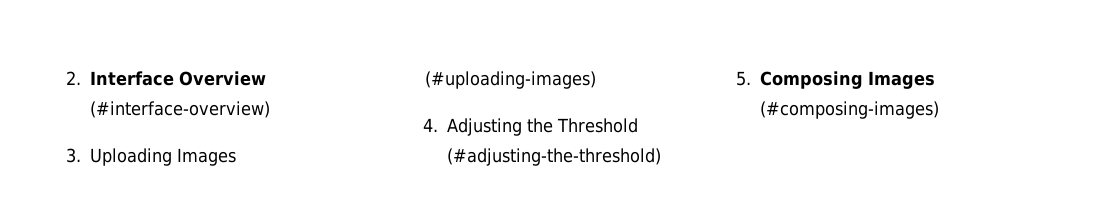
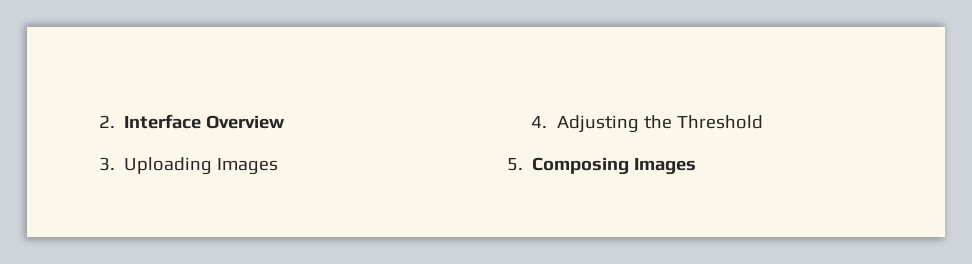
[90,101,270,118] (#interface-overview) -> (286, 122) none
[425,71,596,89] (#uploading-images) -> (279, 166) none
[446,148,661,166] (#adjusting-the-threshold) -> (763, 122) none
[760,101,939,119] (#composing-images) -> (697, 166) none

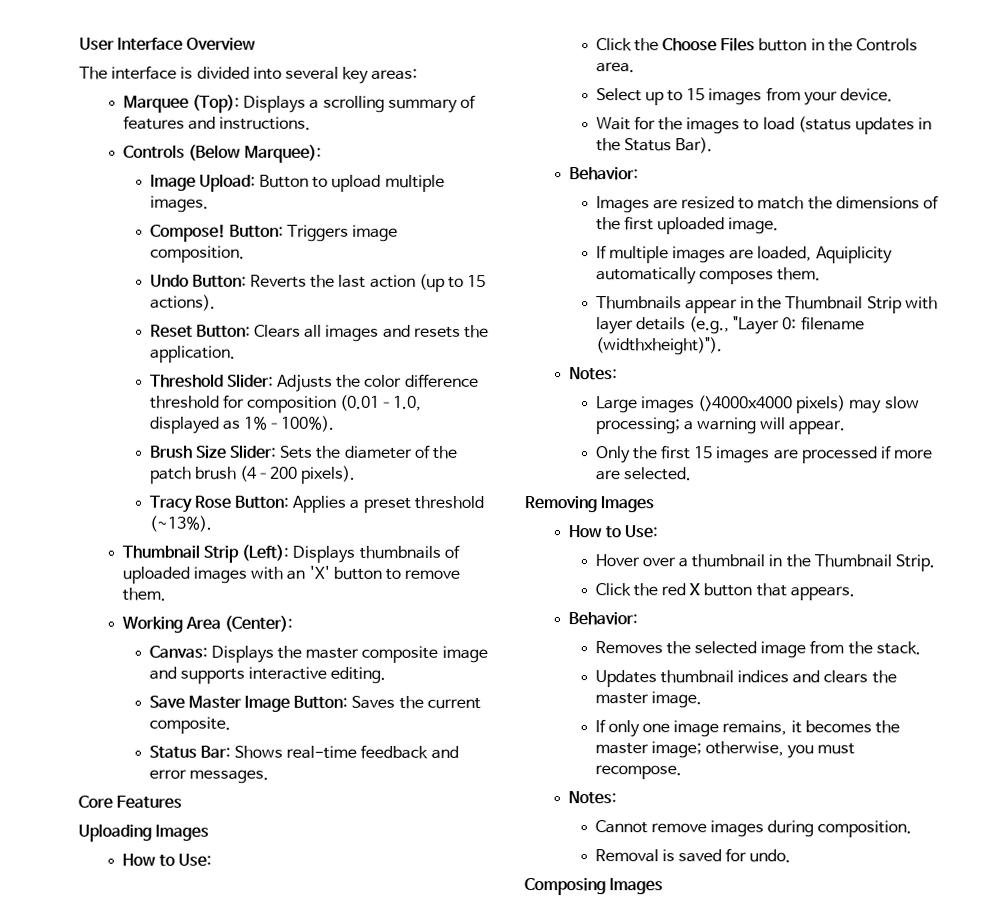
[99,115,115,128] 2. -> [79,37,115,51] User
[99,157,279,175] [531,115,763,133] [507,158,523,171] 3. Uploading Images // 4. Adjusting the Threshold // 5. -> [79,65,419,84] [122,94,476,113] [122,115,312,130] [122,144,323,163] [149,173,445,192] [149,195,209,213] [149,224,399,242] [149,245,245,263] [149,273,487,292] [149,294,216,311] [149,324,489,342] [149,345,236,363] [149,373,479,392] [149,394,423,413] [149,415,336,434] [149,444,458,459] [148,465,356,484] [148,495,484,513] [148,515,212,532] [121,544,460,563] [121,565,461,584] [121,587,166,601] [121,615,294,633] [148,645,488,663] [148,666,387,684] [148,695,481,712] [148,716,231,734] [148,744,459,759] [148,769,269,784] [78,795,183,809] [78,823,210,842] [121,853,213,867] [595,37,918,52] [595,62,635,73] [595,87,893,106] [595,116,933,135] [595,137,714,154] [568,167,639,181] [595,195,939,214] [595,216,780,235] [595,245,893,264] [595,267,822,285] [595,296,938,314] [595,316,865,335] [595,337,723,356] [568,367,618,381] [595,395,920,414] [595,417,847,435] [594,445,934,464] [594,467,691,481] [524,496,655,513] [567,525,659,539] [594,554,935,572] [594,583,855,601] [567,612,638,626] [594,640,921,659] [594,670,897,688] [594,691,702,709] [594,719,900,738] [594,741,856,759] [594,765,682,780] [567,791,617,805] [594,820,913,838] [594,848,792,863] The interface is divided into several key areas: // Marquee (Top): Displays a scrolling summary of features and instructions. // Controls (Below Marquee): // Image Upload: Button to upload multiple images. // Compose! Button: Triggers image composition. // Undo Button: Reverts the last action (up to 15 actions). // Reset Button: Clears all images and resets the application. // Threshold Slider: Adjusts the color difference threshold for composition (0.01–1.0, displayed as 1%–100%). // Brush Size Slider: Sets the diameter of the patch brush (4–200 pixels). // Tracy Rose Button: Applies a preset threshold (~13%). // Thumbnail Strip (Left): Displays thumbnails of uploaded images with an 'X' button to remove them. // Working Area (Center): // Canvas: Displays the master composite image and supports interactive editing. // Save Master Image Button: Saves the current composite. // Status Bar: Shows real-time feedback and error messages. // Core Features // Uploading Images // How to Use: // Click the Choose Files button in the Controls area. // Select up to 15 images from your device. // Wait for the images to load (status updates in the Status Bar). // Behavior: // Images are resized to match the dimensions of the first uploaded image. // If multiple images are loaded, Aquiplicity automatically composes them. // Thumbnails appear in the Thumbnail Strip with layer details (e.g., "Layer 0: filename (widthxheight)"). // Notes: // Large images (>4000x4000 pixels) may slow processing; a warning will appear. // Only the first 15 images are processed if more are selected. // Removing Images // How to Use: // Hover over a thumbnail in the Thumbnail Strip. // Click the red X button that appears. // Behavior: // Removes the selected image from the stack. // Updates thumbnail indices and clears the master image. // If only one image remains, it becomes the master image; otherwise, you must recompose. // Notes: // Cannot remove images during composition. // Removal is saved for undo. //

